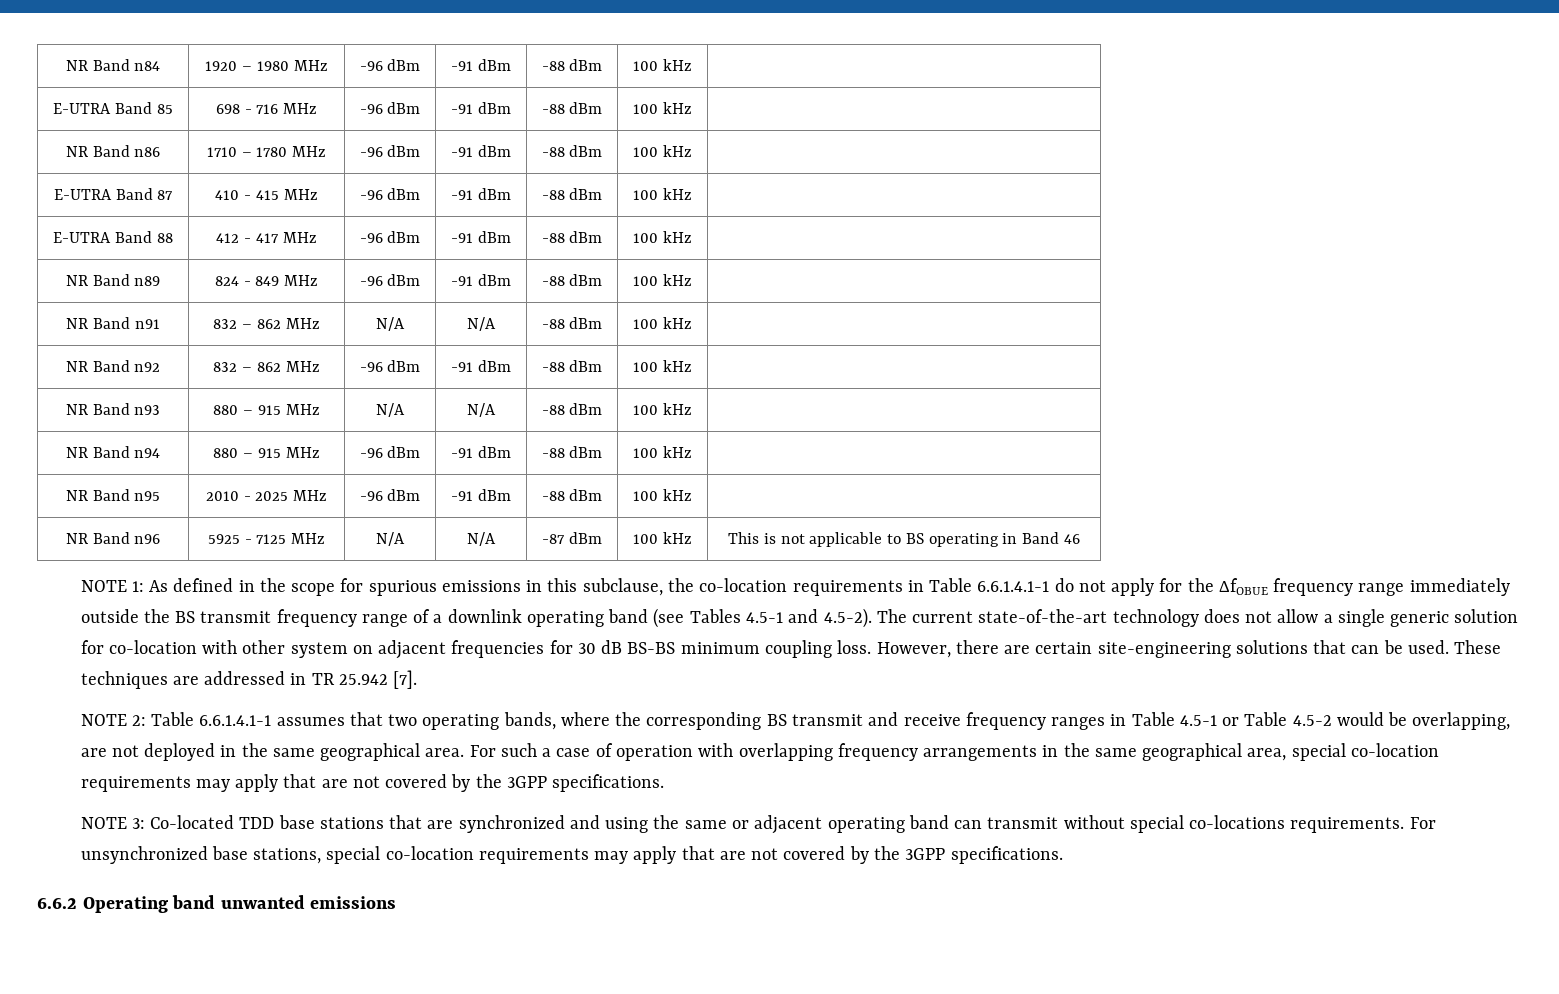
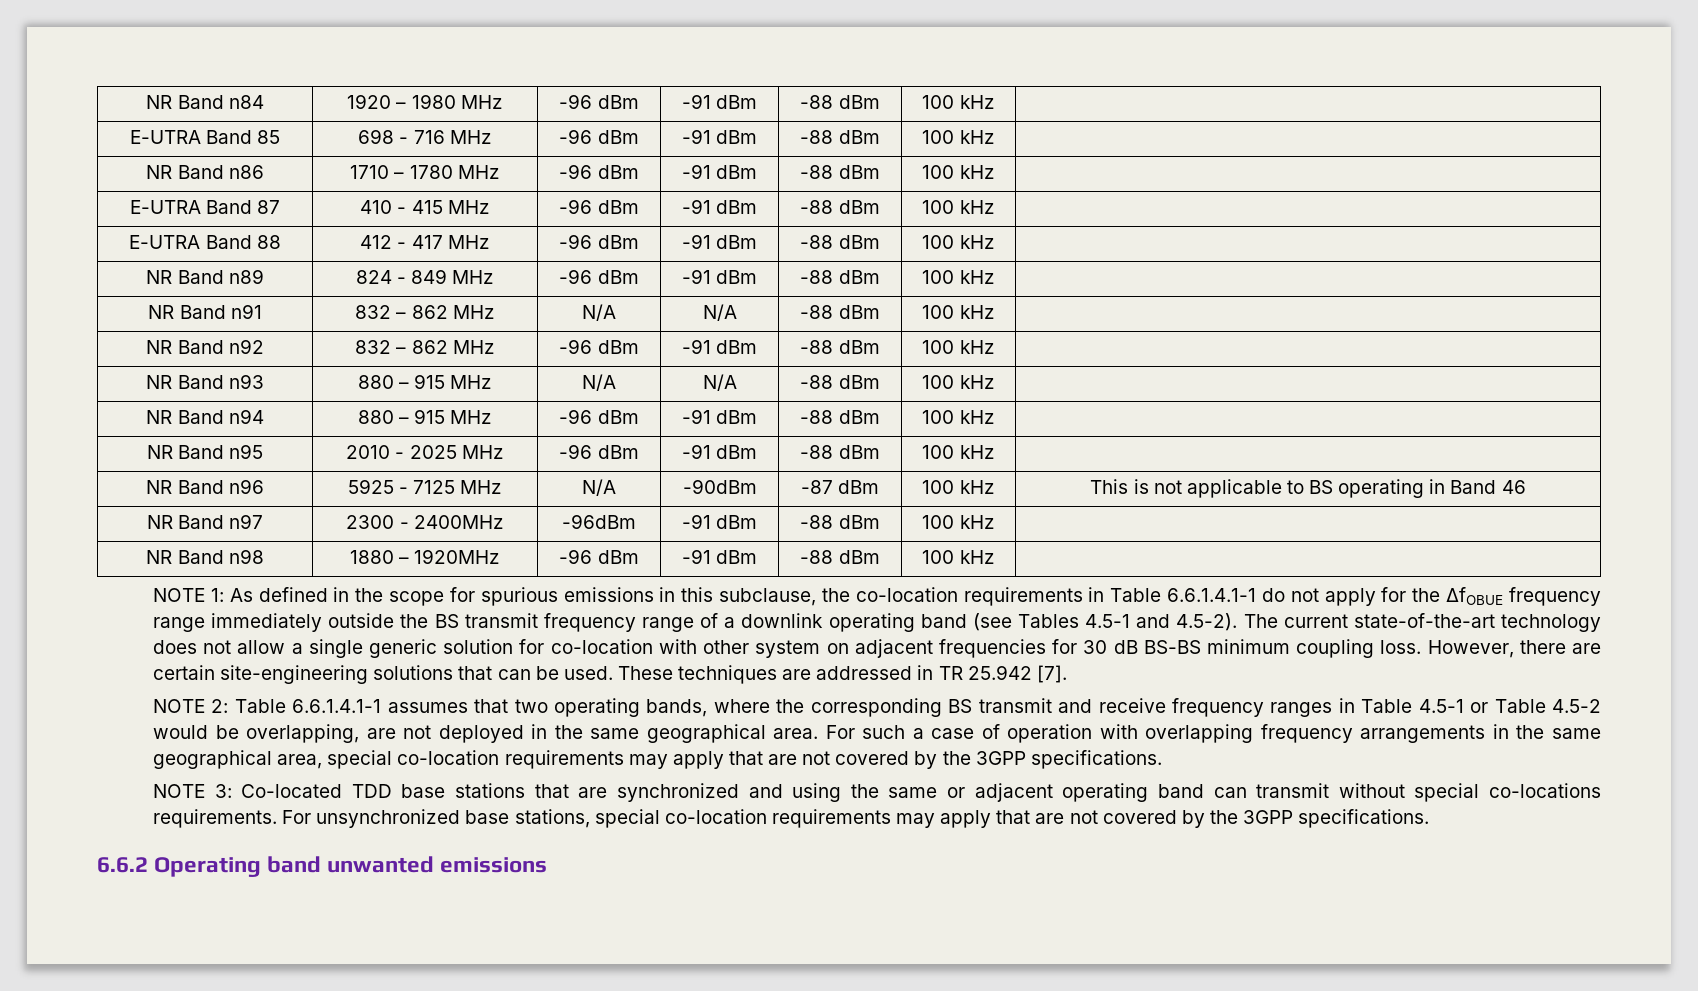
[467,532,496,546] N/A -> [682,479,757,494] -90dBm
(1080, 539) none -> [146,514,264,529] [346,515,504,529] [562,514,636,529] [681,514,758,529] [800,515,880,529] [922,515,995,529] [146,549,264,564] [349,549,501,564] [559,549,639,564] [681,549,758,564] [800,550,880,564] [922,550,995,564] // NR Band n97 | 2300 - 2400MHz | -96dBm | -91 dBm | -88 dBm | 100 kHz | // NR Band n98 | 1880 – 1920MHz | -96 dBm | -91 dBm | -88 dBm | 100 kHz |

